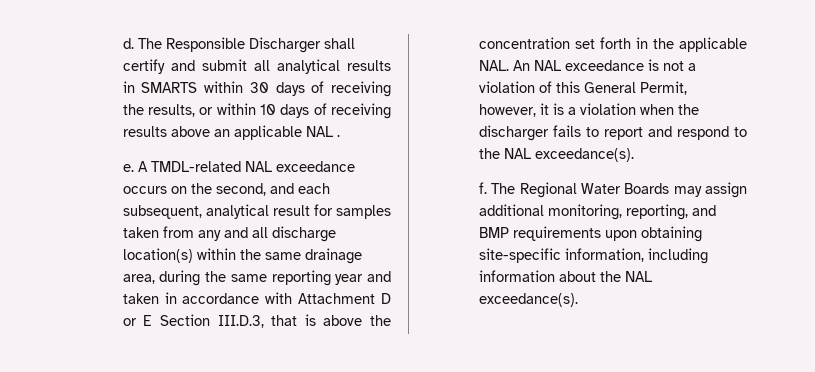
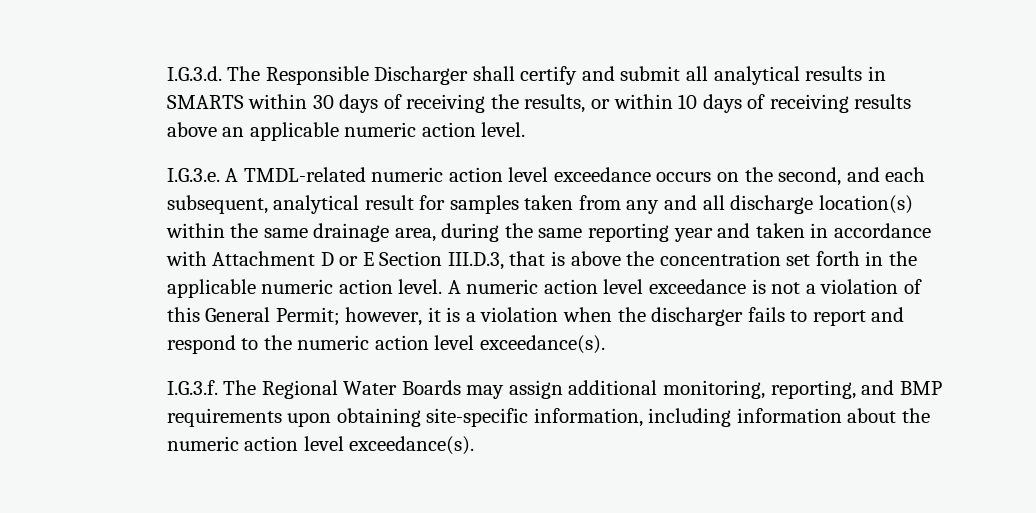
[122,38,134,49] d. -> [166,66,222,81] I.G.3.d.
[305,126,340,137] [122,161,272,172] NAL . // e. A TMDL-related NAL -> [344,122,526,137] [166,167,549,182] numeric action level. // I.G.3.e. A TMDL-related numeric action level
[478,60,561,71] NAL. An NAL -> [261,279,644,294] numeric action level. A numeric action level
[639,81,687,95] Permit, -> [275,307,340,326] Permit;
[503,148,531,159] NAL -> [297,335,475,350] numeric action level
[478,182,487,194] f. -> [166,380,218,395] I.G.3.f.
[624,271,652,282] NAL -> [166,436,344,451] numeric action level

